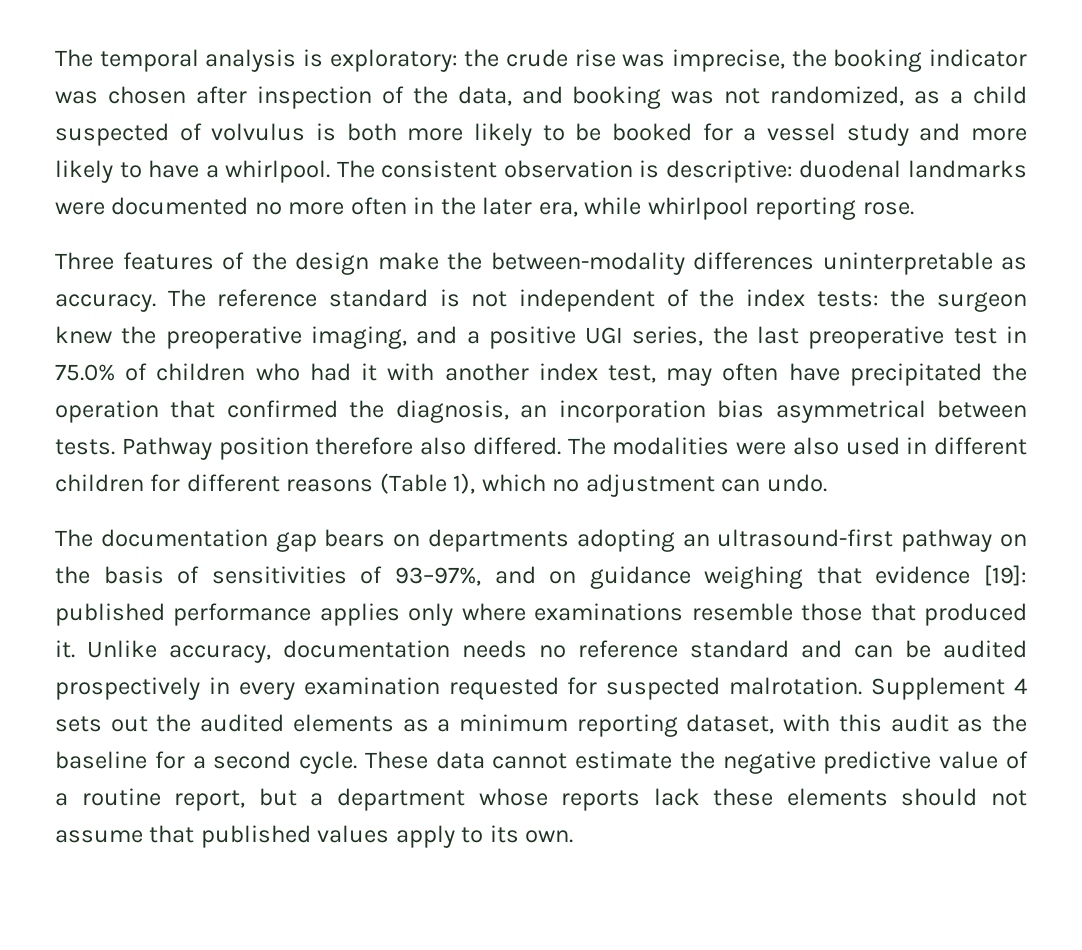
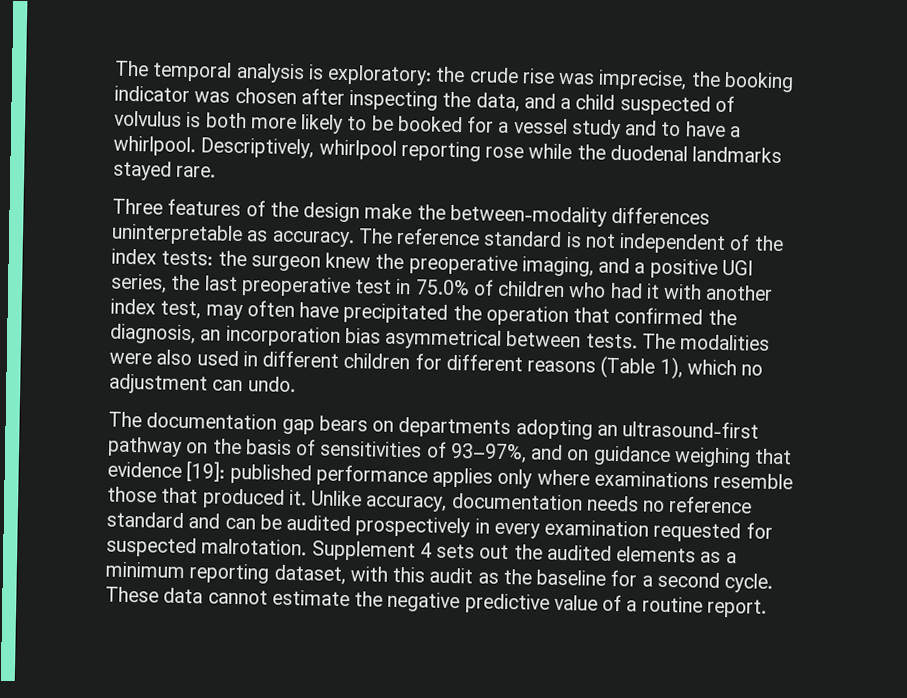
[256,86,404,109] inspection of -> [349,90,439,111] inspecting
[572,86,941,109] booking was not randomized, as -> (556, 101) none
[970,128,1027,141] [55,160,113,183] more likely -> (658, 128) none
[336,160,1027,183] [55,197,914,220] The consistent observation is descriptive: duodenal landmarks were documented no more often in the later era, while whirlpool reporting rose. -> [200,137,783,164] [113,160,217,181] Descriptively, whirlpool reporting rose while the duodenal landmarks stayed rare.
[121,437,561,460] Pathway position therefore also differed. -> (638, 341) none
[174,788,1027,811] [55,825,574,848] report, but a department whose reports lack these elements should not assume that published values apply to its own. -> [706,598,767,618] report.

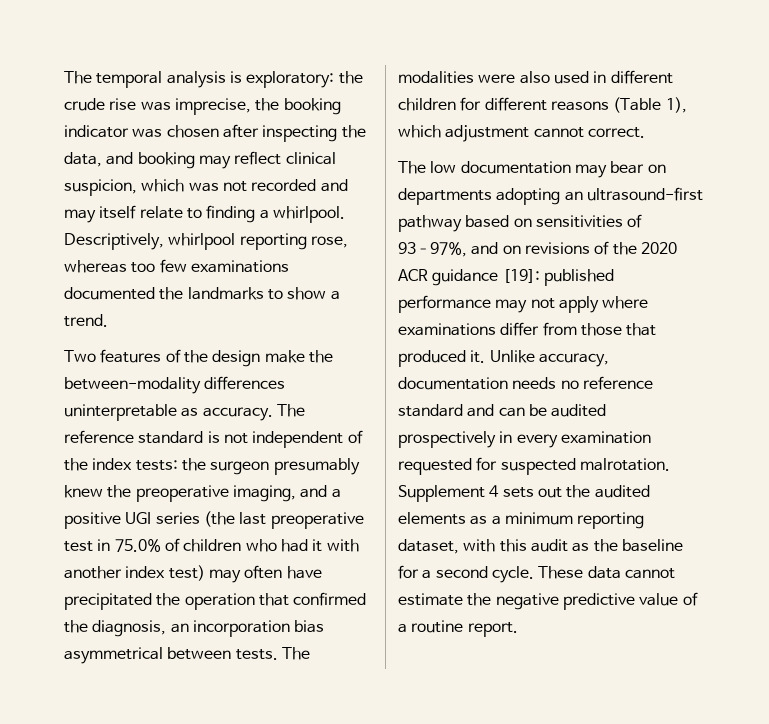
[560,94,735,116] [114,110,726,140] a child suspected of volvulus is both more likely to be booked for a vessel study and to have -> [137,151,336,169] [64,179,348,196] [64,205,256,223] booking may reflect clinical suspicion, which was not recorded and may itself relate to finding
[485,143,783,164] [113,160,217,181] [112,198,163,215] rose while the duodenal landmarks stayed rare. // Three -> [310,236,348,248] [64,259,289,273] [64,287,340,300] [64,314,108,327] [64,350,96,362] rose, whereas too few examinations documented the landmarks to show a trend. // Two
(321, 263) none -> [273,458,360,475] presumably
[110,273,201,294] series, the -> [155,511,235,527] series (the
[160,300,202,320] test, -> [168,565,205,581] test)
[741,364,764,376] [109,373,296,395] [108,411,368,435] no adjustment can undo. // The documentation gap bears -> [445,125,645,142] [398,161,645,178] adjustment cannot correct. // The low documentation may bear
[186,438,317,456] on the basis of -> [465,215,532,228] based on
[592,445,793,468] [107,461,794,490] guidance weighing that evidence [19]: published performance applies only where examinations resemble -> [524,241,677,255] [398,269,614,286] [398,295,649,313] [398,322,577,336] revisions of the 2020 ACR guidance [19]: published performance may not apply where examinations differ from

